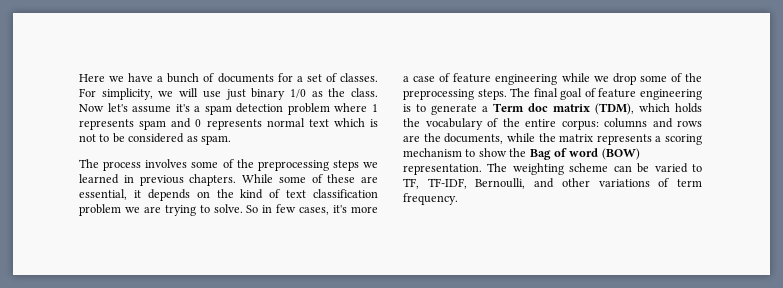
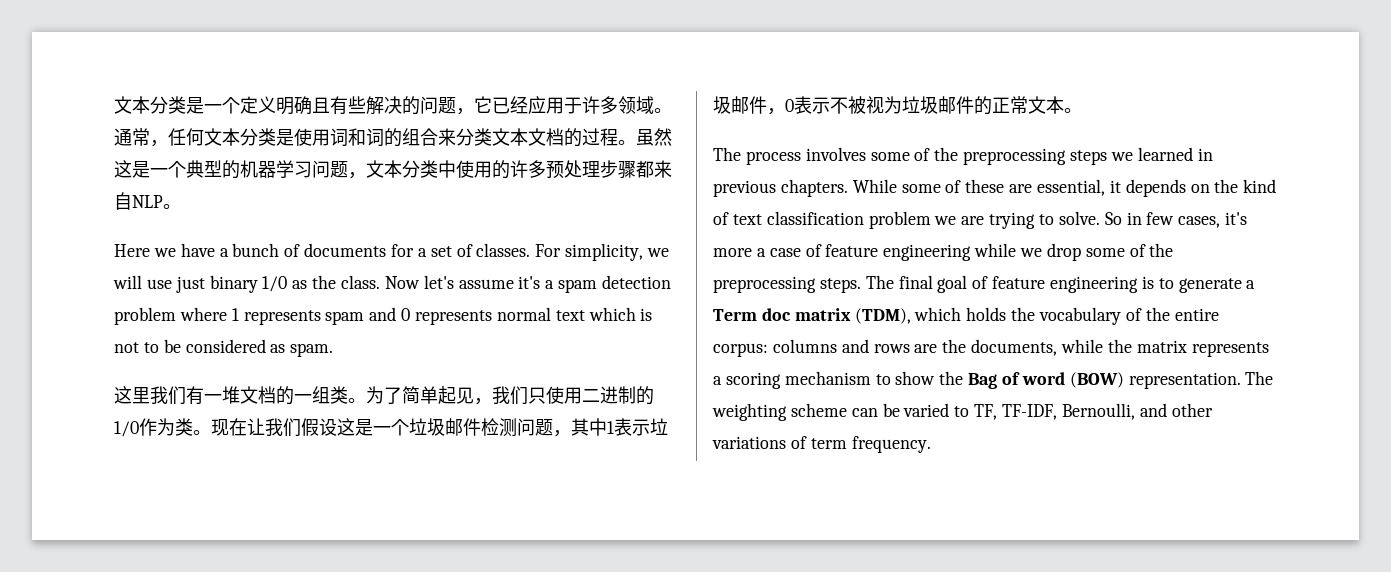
(79, 78) none -> [114,96,672,115] [114,128,672,147] [114,160,672,179] [114,192,181,210] 文本分类是一个定义明确且有些解决的问题，它已经应用于许多领域。通常，任何文本分类是使用词和词的组合来分类文本文档的过程。虽然这是一个典型的机器学习问题，文本分类中使用的许多预处理步骤都来自NLP。 //
(231, 140) none -> [114,386,654,405] [114,418,668,437] [713,96,1082,115] // 这里我们有一堆文档的一组类。为了简单起见，我们只使用二进制的1/0作为类。现在让我们假设这是一个垃圾邮件检测问题，其中1表示垃圾邮件，0表示不被视为垃圾邮件的正常文本。

